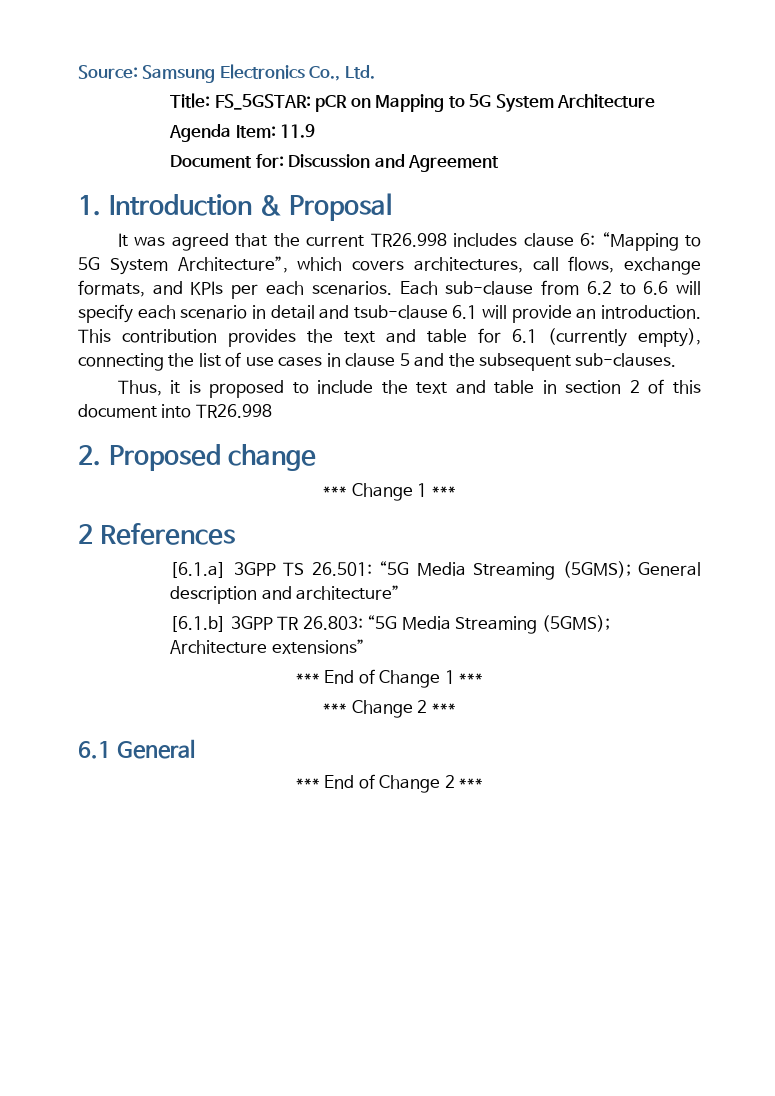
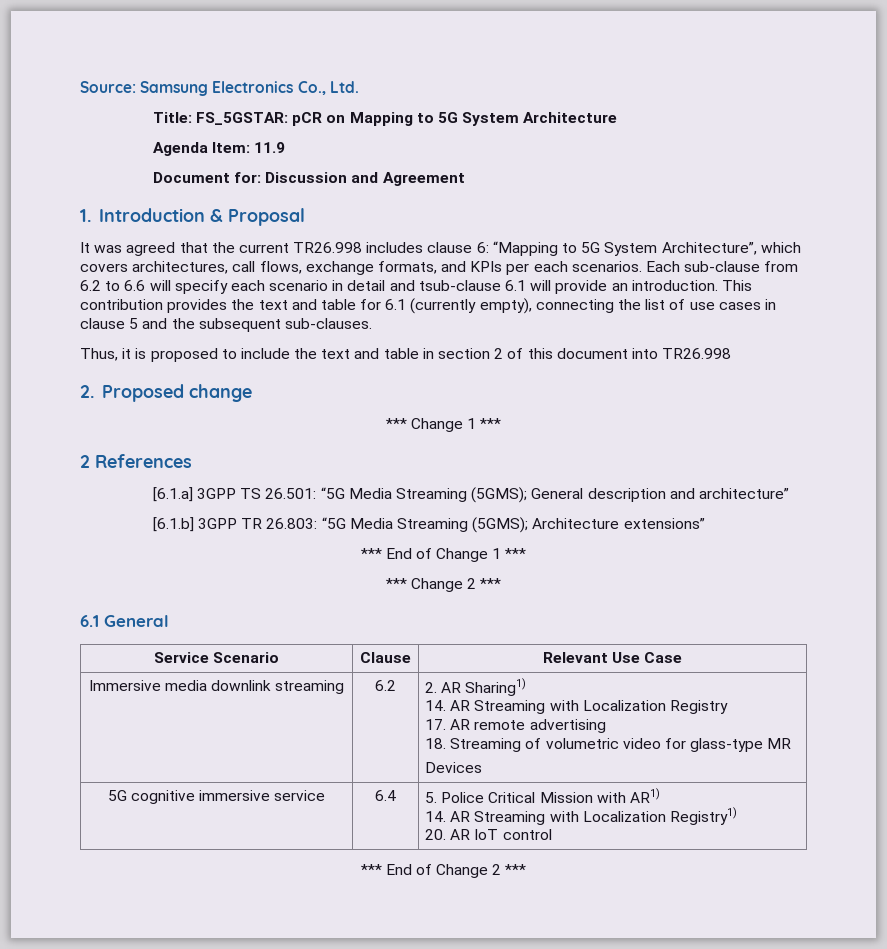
(195, 749) none -> [153,652,280,663] [360,652,411,663] [542,652,683,663] [88,680,345,694] [375,680,396,691] [424,678,527,696] [424,700,728,714] [424,719,606,733] [424,738,792,752] [424,762,482,773] [107,790,326,804] [375,790,396,801] [424,788,660,803] [424,807,737,825] [424,829,552,840] // Service Scenario | Clause | Relevant Use Case // Immersive media downlink streaming | 6.2 | 2. AR Sharing1) // 14. AR Streaming with Localization Registry // 17. AR remote advertising // 18. Streaming of volumetric video for glass-type MR // Devices // 5G cognitive immersive service | 6.4 | 5. Police Critical Mission with AR1) // 14. AR Streaming with Localization Registry1) // 20. AR IoT control

